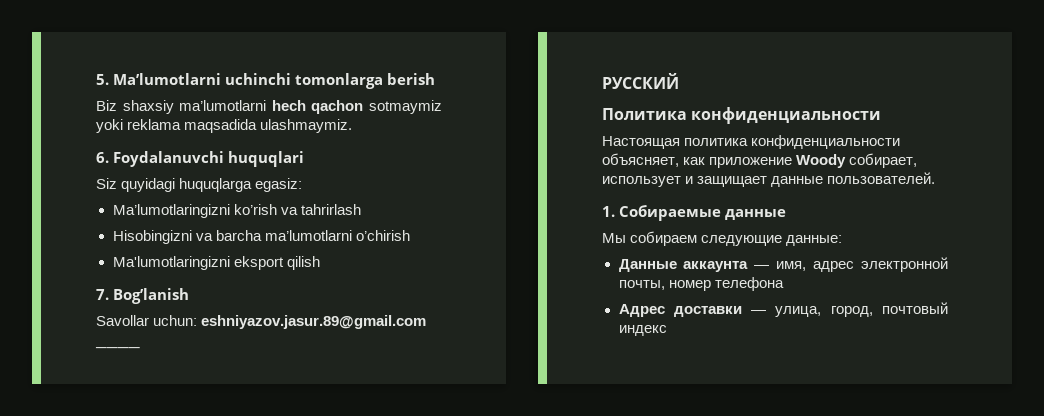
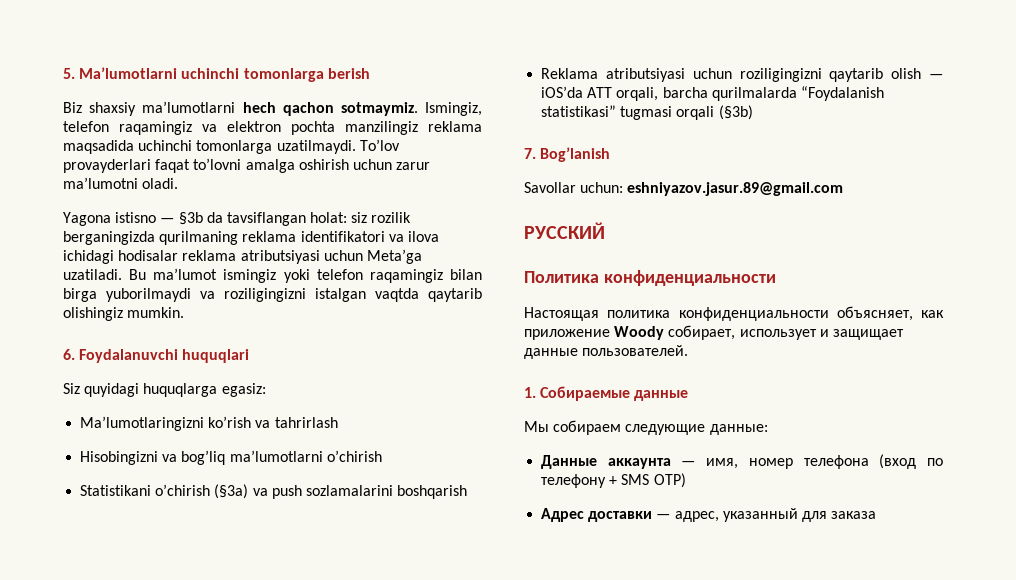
[369,100,442,114] [96,119,353,133] sotmaymiz yoki reklama maqsadida ulashmaymiz. -> [340,102,482,116] [63,121,482,135] [63,139,400,154] [63,158,431,173] [63,177,179,189] [63,212,412,226] [63,231,439,245] [63,249,422,264] [63,268,482,283] [63,288,482,302] [63,307,185,321] sotmaymiz. Ismingiz, telefon raqamingiz va elektron pochta manzilingiz reklama maqsadida uchinchi tomonlarga uzatilmaydi. To’lov provayderlari faqat to’lovni amalga oshirish uchun zarur ma’lumotni oladi. // Yagona istisno — §3b da tavsiflangan holat: siz rozilik berganingizda qurilmaning reklama identifikatori va ilova ichidagi hodisalar reklama atributsiyasi uchun Meta’ga uzatiladi. Bu ma’lumot ismingiz yoki telefon raqamingiz bilan birga yuborilmaydi va roziligingizni istalgan vaqtda qaytarib olishingiz mumkin.
[215,230,262,241] barcha -> [181,450,226,465] bog’liq
[112,256,320,270] Ma'lumotlaringizni eksport qilish -> [80,484,468,499] [541,68,943,82] [541,86,884,101] [541,105,753,120] Statistikani o’chirish (§3a) va push sozlamalarini boshqarish // Reklama atributsiyasi uchun roziligingizni qaytarib olish — iOS’da ATT orqali, barcha qurilmalarda “Foydalanish statistikasi” tugmasi orqali (§3b)
[95,347,140,352] // ──── -> (844, 189) none
[813,257,948,272] [618,280,665,290] адрес электронной почты, -> (739, 463) none
(784, 284) none -> [879,454,943,469] [541,473,686,488] (вход по телефону + SMS OTP)
[775,302,948,317] [618,325,667,336] улица, город, почтовый индекс -> [674,508,877,522] адрес, указанный для заказа

